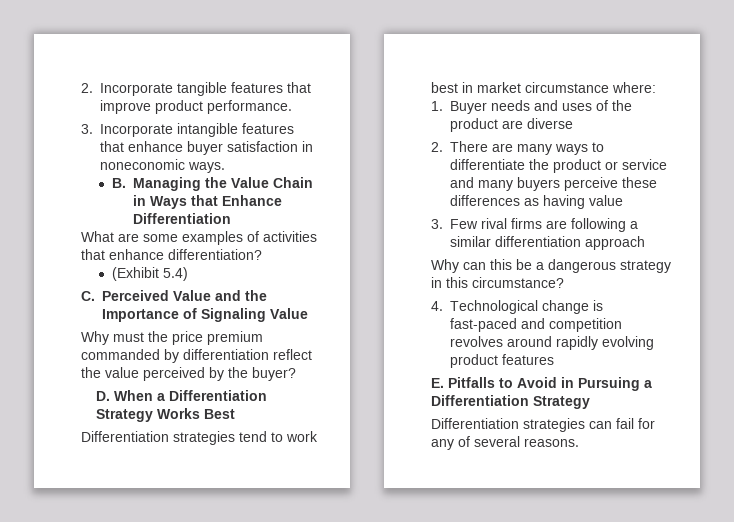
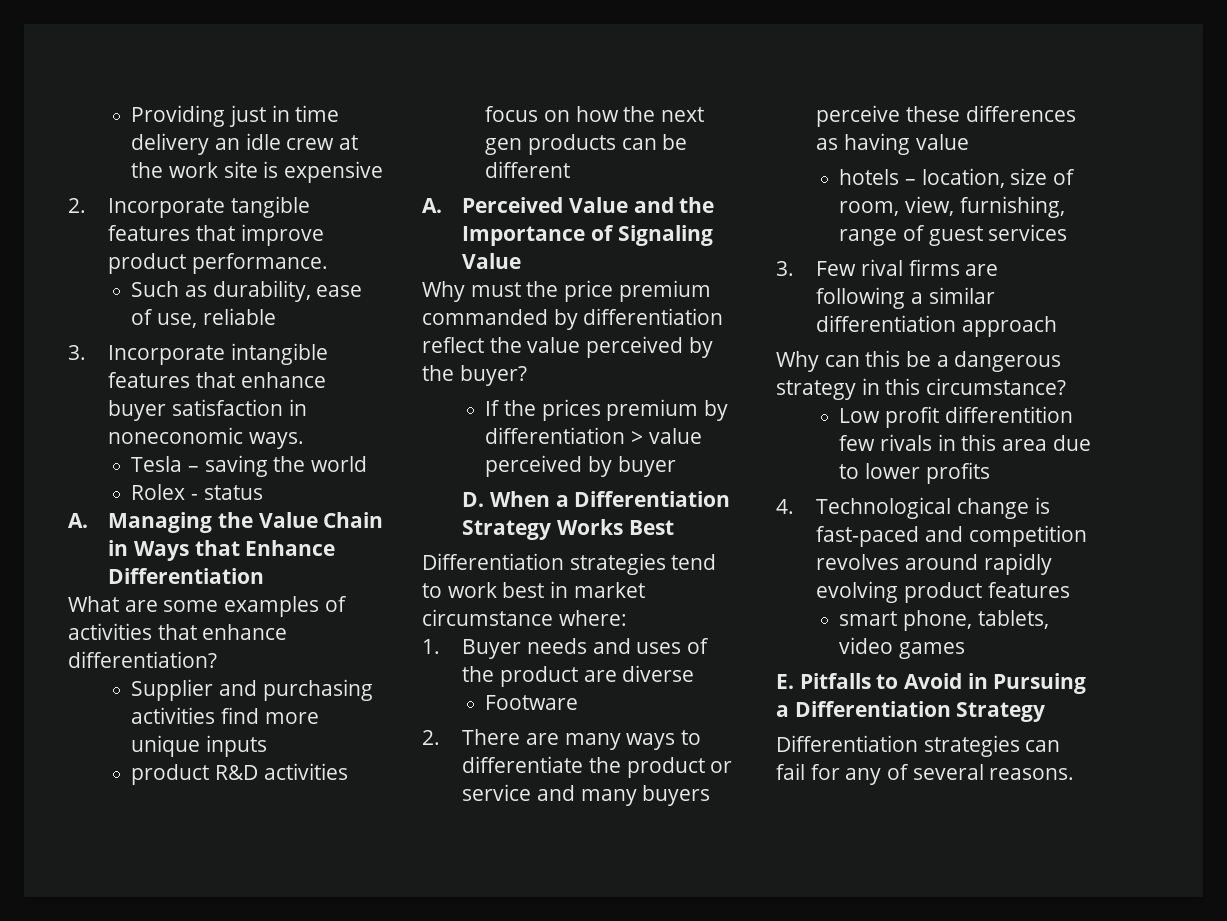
(81, 88) none -> [131,105,340,127] [131,133,359,155] [131,161,384,183] Providing just in time delivery an idle crew at the work site is expensive //
(292, 107) none -> [131,280,363,302] [131,308,276,328] // Such as durability, ease of use, reliable
[111,178,126,188] B. -> [131,455,368,477] [131,484,263,500] [68,513,88,528] Tesla – saving the world // Rolex - status // A.
[111,267,188,281] [81,291,95,301] (Exhibit 5.4) // C. -> [131,679,373,701] [131,707,319,724] [131,735,268,757] [131,763,348,785] [485,106,705,122] [485,134,688,155] [485,161,571,178] [422,198,442,213] Supplier and purchasing activities find more unique inputs // product R&D activities focus on how the next gen products can be different // A.
(296, 374) none -> [485,399,729,421] [485,427,702,444] [485,455,676,477] // If the prices premium by differentiation > value perceived by buyer
(573, 123) none -> [485,695,579,710] // Footware
(623, 200) none -> [839,168,1076,188] [839,196,1065,218] [839,224,1068,246] // hotels – location, size of room, view, furnishing, range of guest services
(564, 282) none -> [839,406,1073,428] [839,434,1091,451] [839,462,990,484] // Low profit differentition few rivals in this area due to lower profits
(554, 359) none -> [839,610,1049,631] [839,637,966,659] // smart phone, tablets, video games

